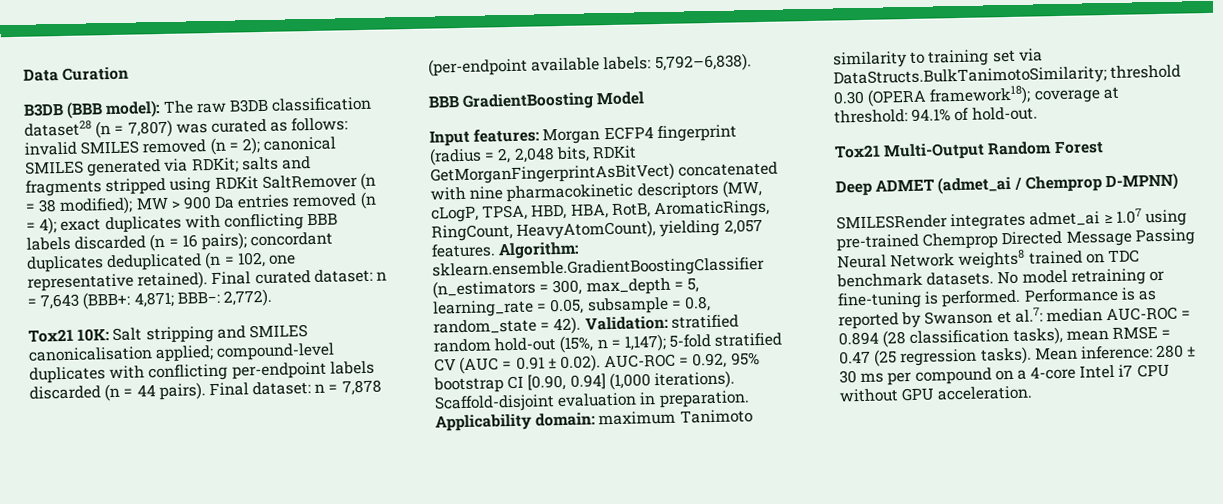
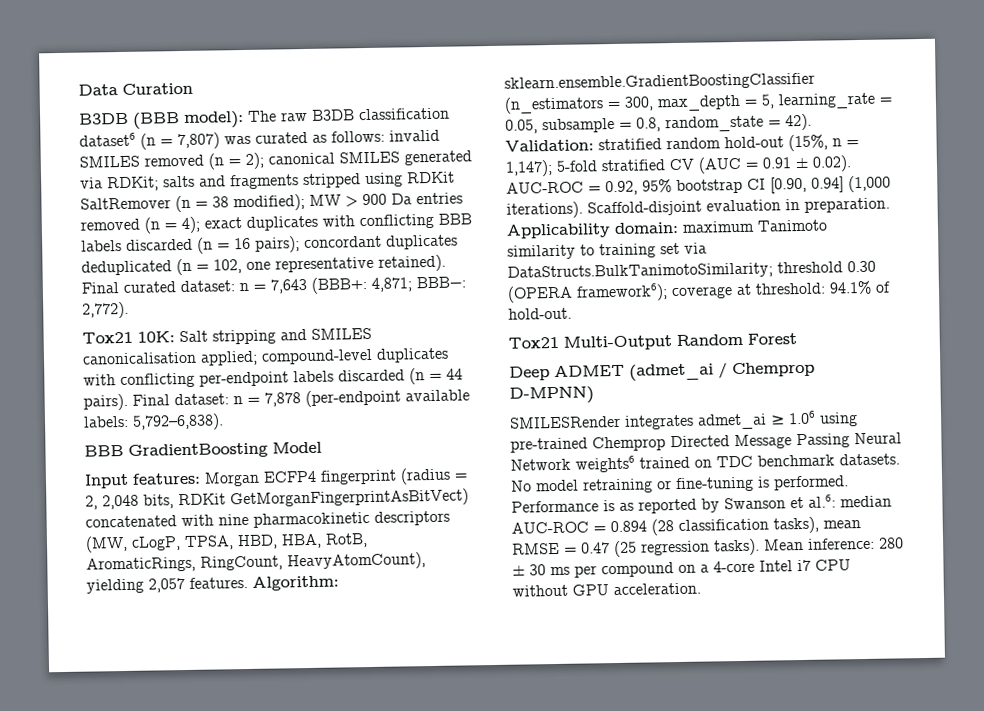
[24,120,92,137] dataset28 -> [79,132,136,147] dataset6
[929,85,1032,106] framework18); -> [576,283,668,302] framework6);
[1115,208,1142,224] 1.07 -> [788,410,816,425] 1.06
[958,249,1026,270] weights8 -> [575,455,635,473] weights6
[1014,307,1043,323] al.7: -> [808,494,836,508] al.6:

